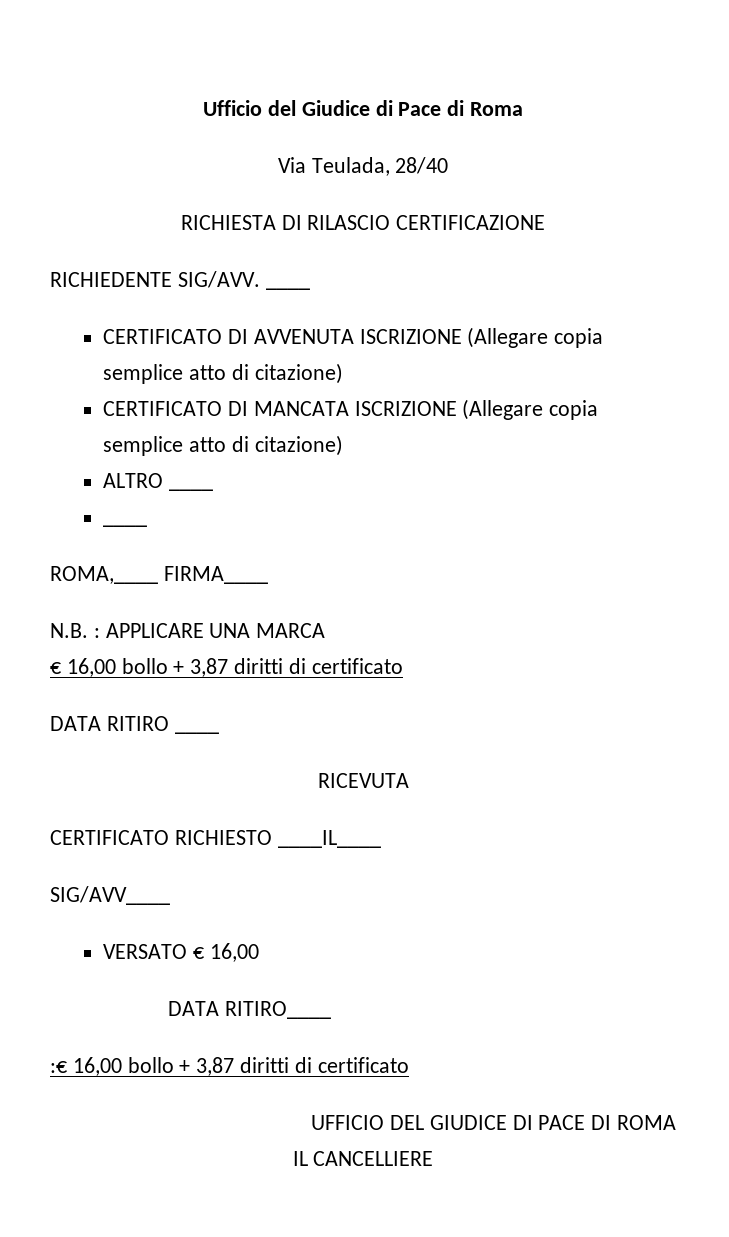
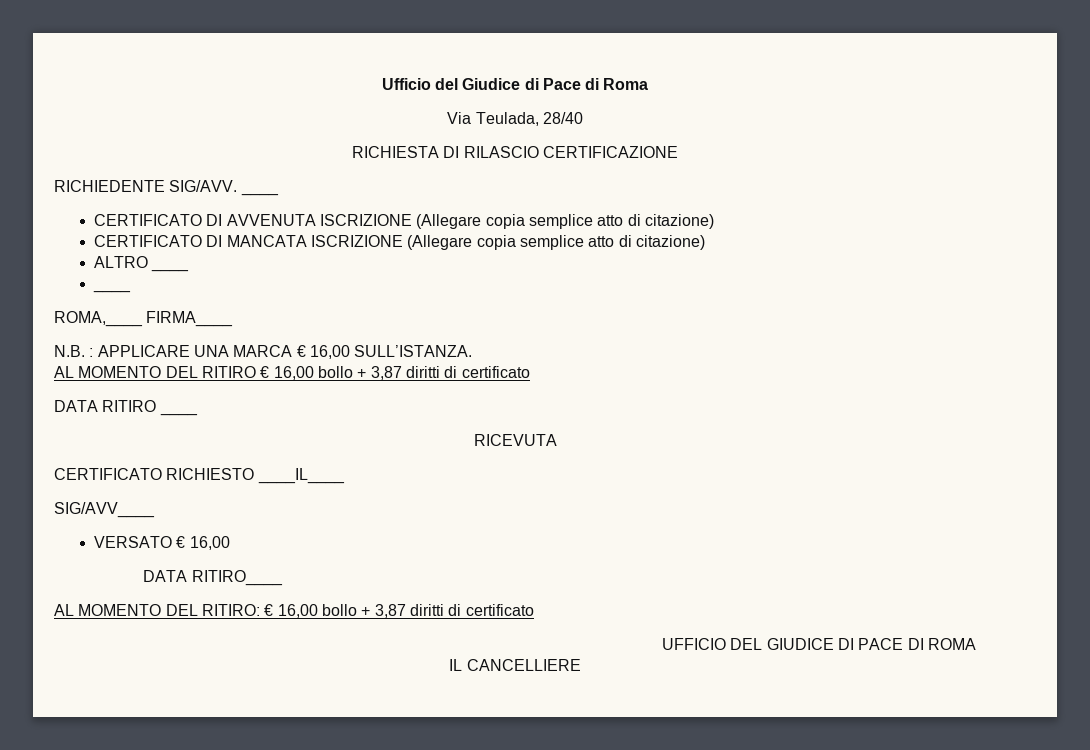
(326, 630) // -> [296,345,473,359] [54,366,256,378] € 16,00 SULL’ISTANZA. // AL MOMENTO DEL RITIRO
[50,1061,67,1073] :€ -> [54,604,274,616] AL MOMENTO DEL RITIRO: €

